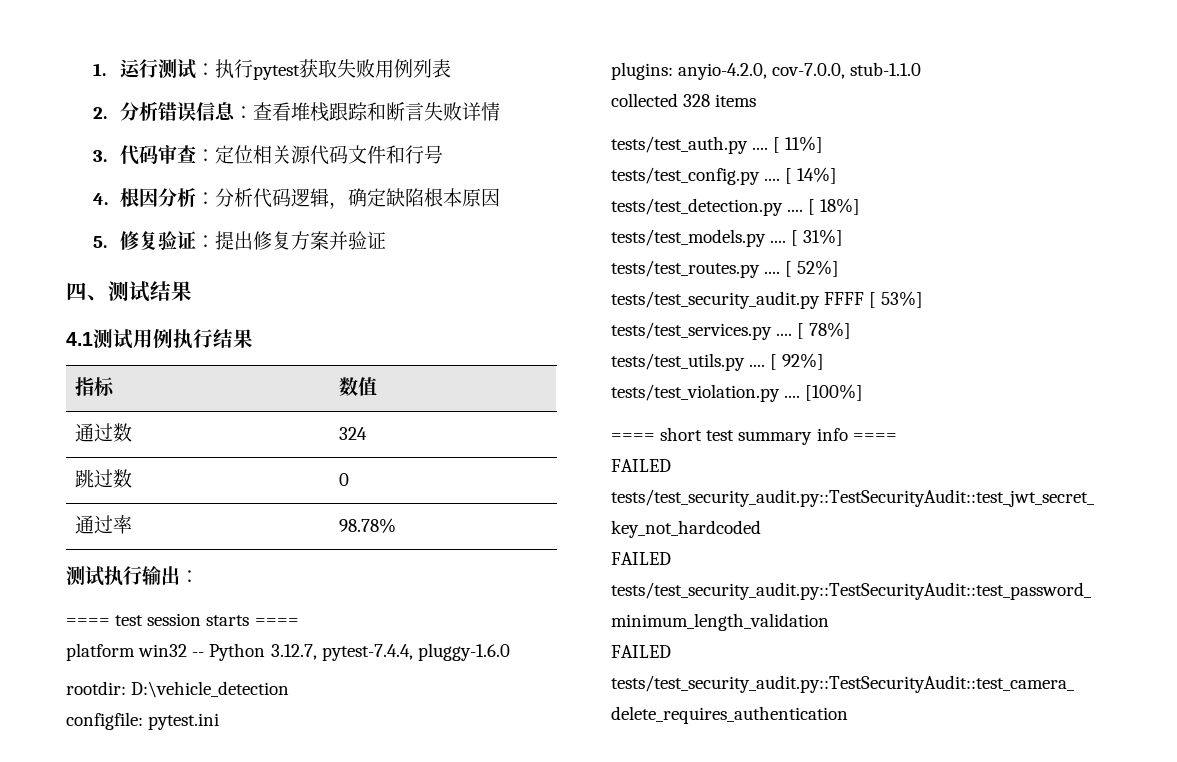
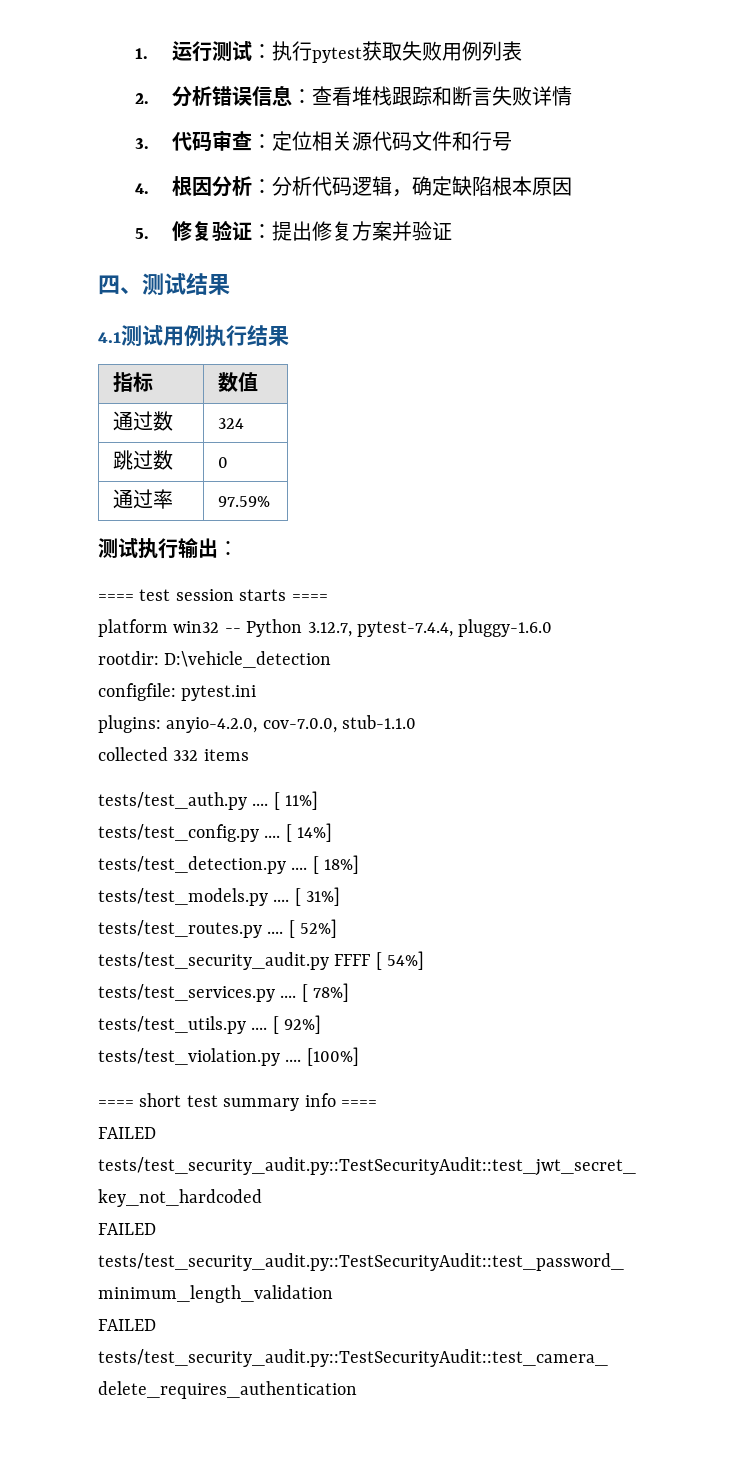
[339,518,397,533] 98.78% -> [218,496,271,507] 97.59%
[683,94,711,107] 328 -> [173,750,199,761] 332
[881,291,924,308] 53%] -> [387,951,425,970] 54%]

